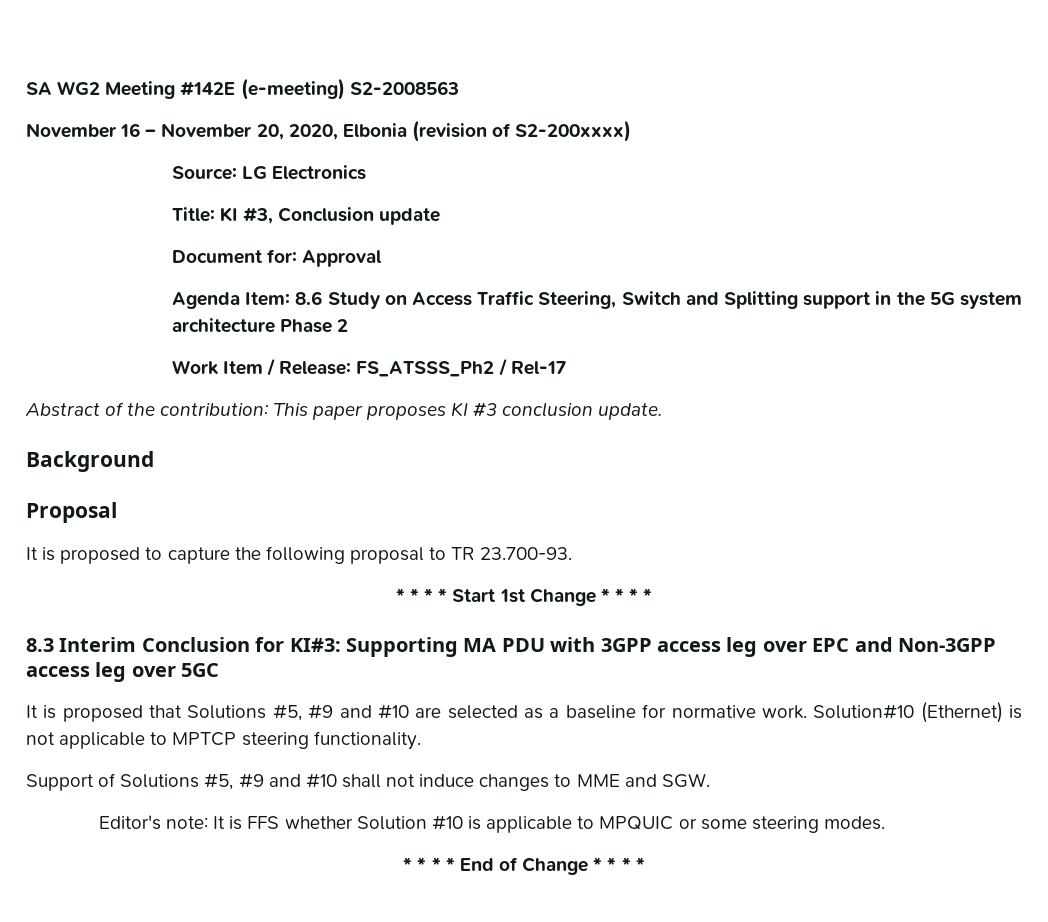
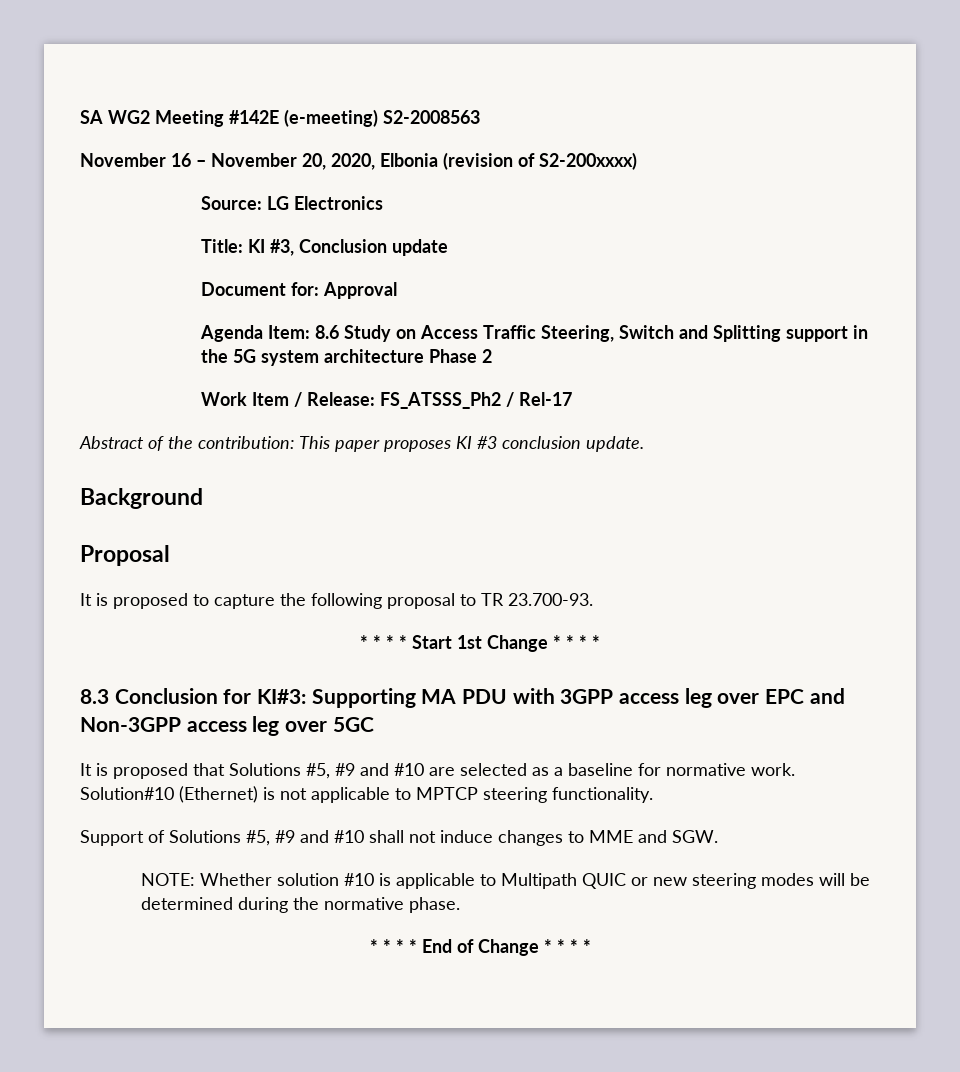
[59,637,137,652] Interim -> (109, 696) none
[98,815,885,833] Editor's note: It is FFS whether Solution #10 is applicable to MPQUIC or some steering modes. -> [140,873,870,889] [140,897,460,913] NOTE: Whether solution #10 is applicable to Multipath QUIC or new steering modes will be determined during the normative phase.

